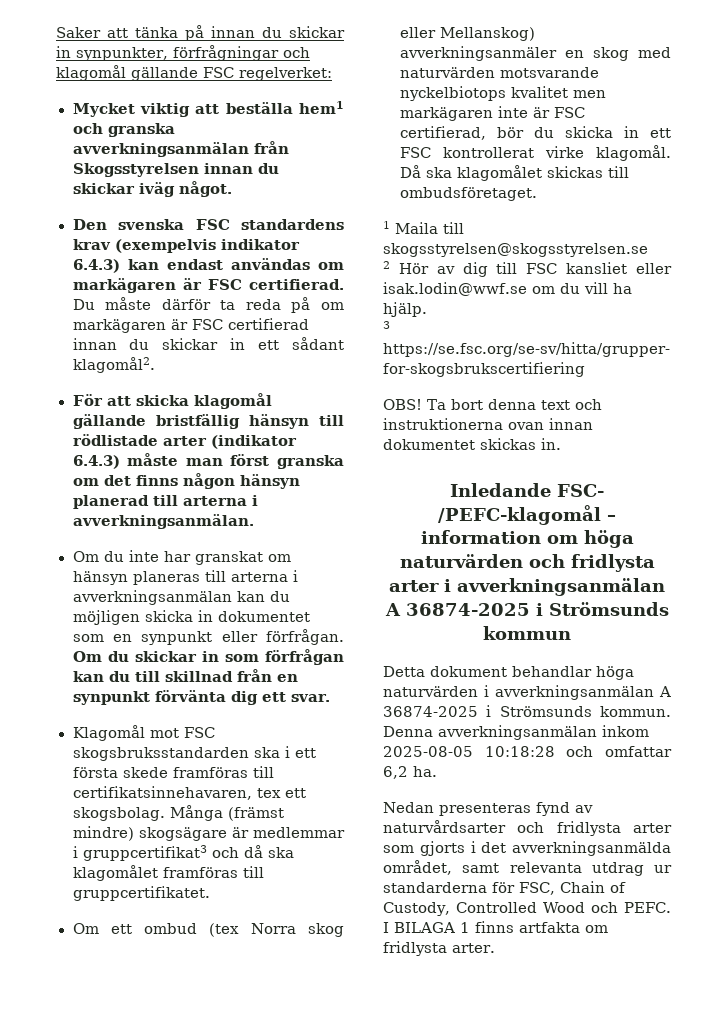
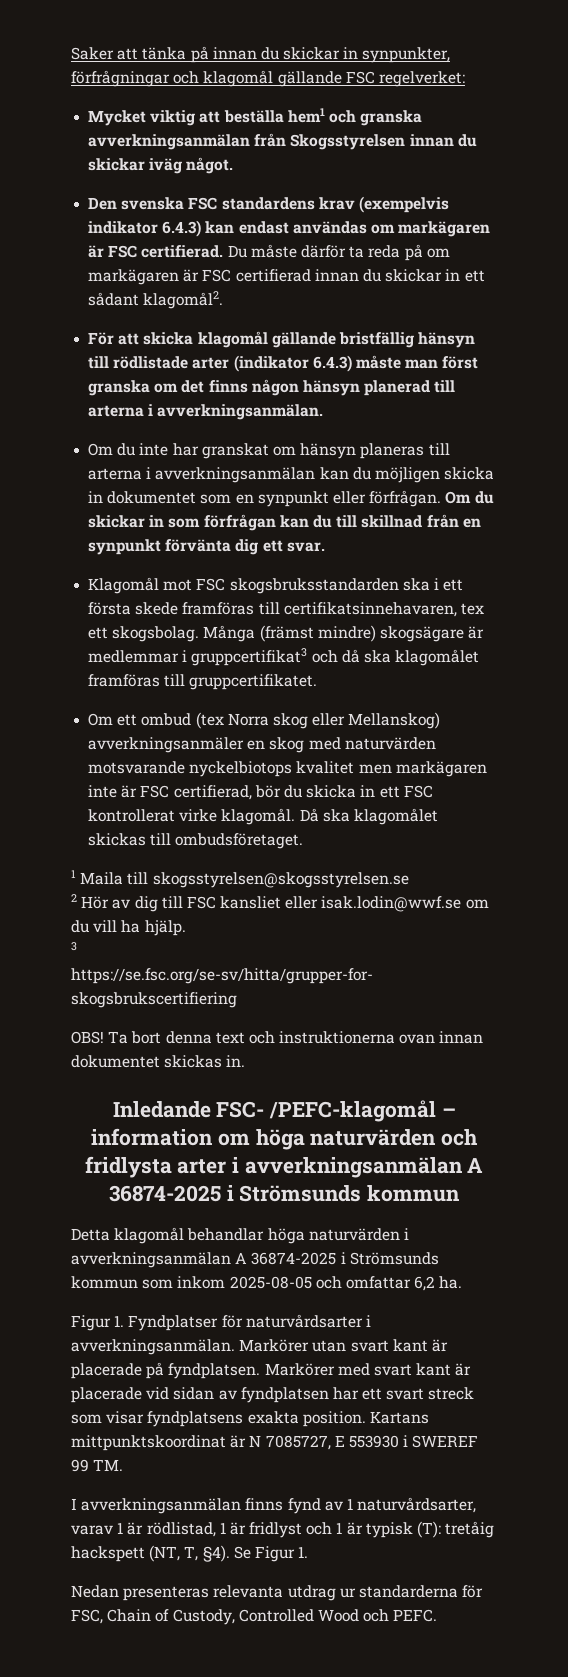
[430,666,507,677] dokument -> [114,1227,185,1244] klagomål
[600,706,671,717] [383,725,597,740] kommun. Denna avverkningsanmälan -> [71,1276,174,1289] kommun som
[484,746,555,757] 10:18:28 -> (312, 1282) none
[383,802,593,816] [383,820,672,836] [383,841,671,856] [383,860,500,875] Nedan presenteras fynd av naturvårdsarter och fridlysta arter som gjorts i det avverkningsanmälda området, samt -> [71,1314,371,1331] [71,1339,448,1355] [71,1362,472,1379] [71,1387,475,1403] [71,1411,429,1427] [71,1435,479,1451] [71,1459,124,1472] [71,1497,477,1514] [71,1521,495,1538] [71,1545,309,1562] [71,1585,210,1601] Figur 1. Fyndplatser för naturvårdsarter i avverkningsanmälan. Markörer utan svart kant är placerade på fyndplatsen. Markörer med svart kant är placerade vid sidan av fyndplatsen har ett svart streck som visar fyndplatsens exakta position. Kartans mittpunktskoordinat är N 7085727, E 553930 i SWEREF 99 TM. // I avverkningsanmälan finns fynd av 1 naturvårdsarter, varav 1 är rödlistad, 1 är fridlyst och 1 är typisk (T): tretåig hackspett (NT, T, §4). Se Figur 1. // Nedan presenteras
[383,921,608,933] [383,941,495,956] I BILAGA 1 finns artfakta om fridlysta arter. -> (438, 1615) none

